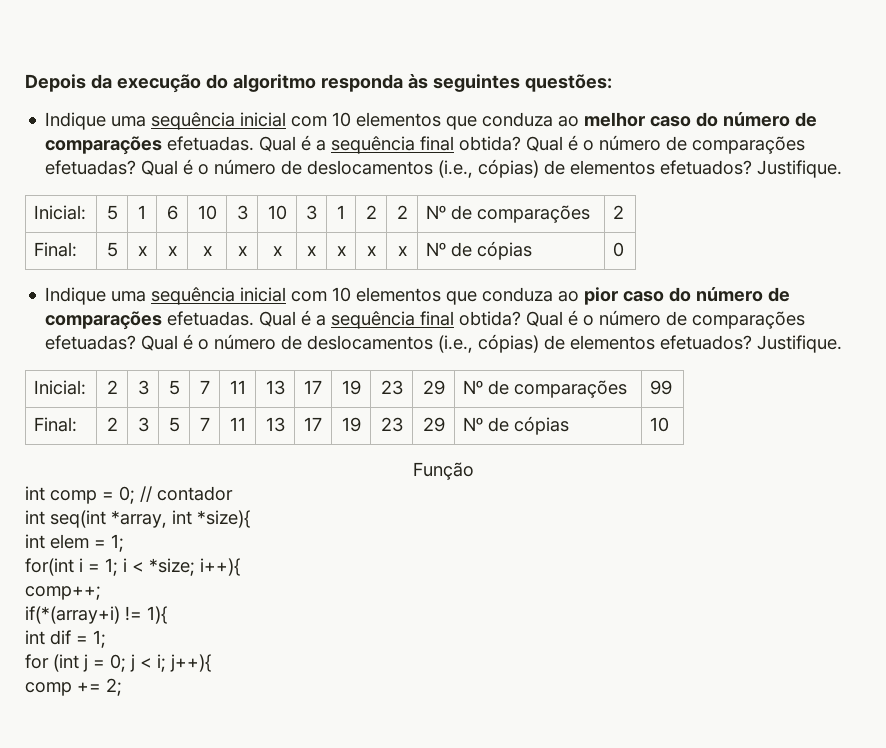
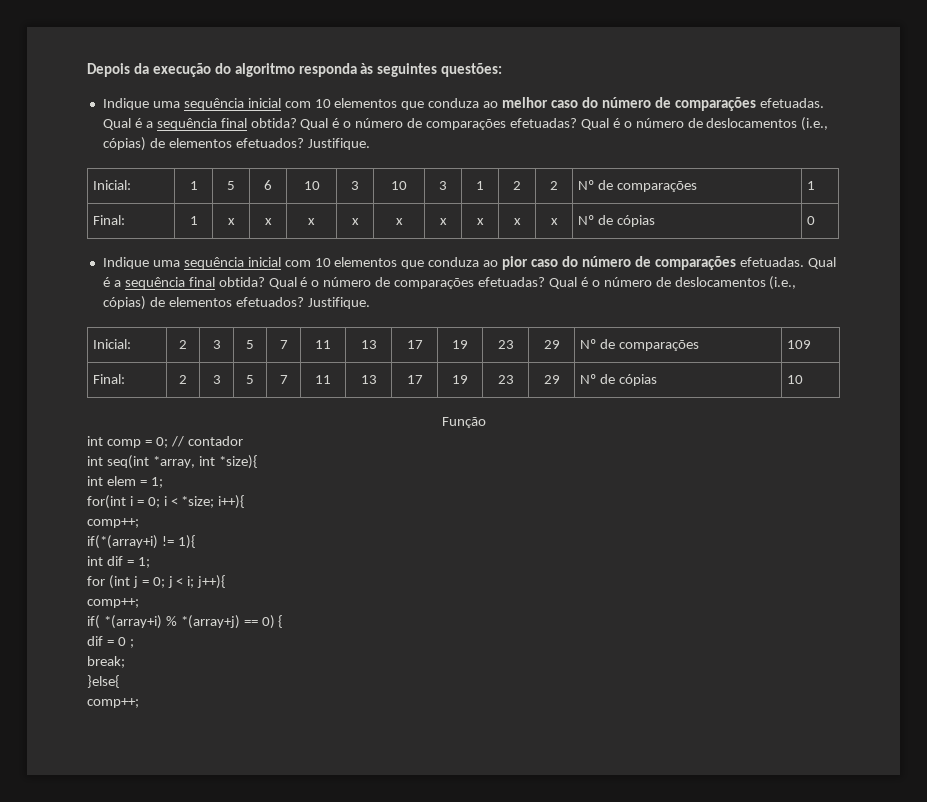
[106,205,118,220] [138,205,146,219] | 5 | 1 -> [189,181,198,190] [227,181,235,190] | 1 | 5
[613,205,625,219] [34,242,78,257] [106,242,118,257] 2 // Final: | 5 -> [807,181,816,190] [93,215,126,225] [189,216,198,225] 1 // Final: | 1
[650,380,673,395] 99 -> [787,340,812,349] 109
[105,558,118,576] 1; -> [147,497,160,508] 0;
[25,678,122,696] comp += 2; -> [87,598,139,608] [87,615,284,629] [87,636,134,648] [87,656,125,668] [87,675,120,688] [87,698,139,708] comp++; // if( *(array+i) % *(array+j) == 0) { // dif = 0 ; // break; // }else{ // comp++;

